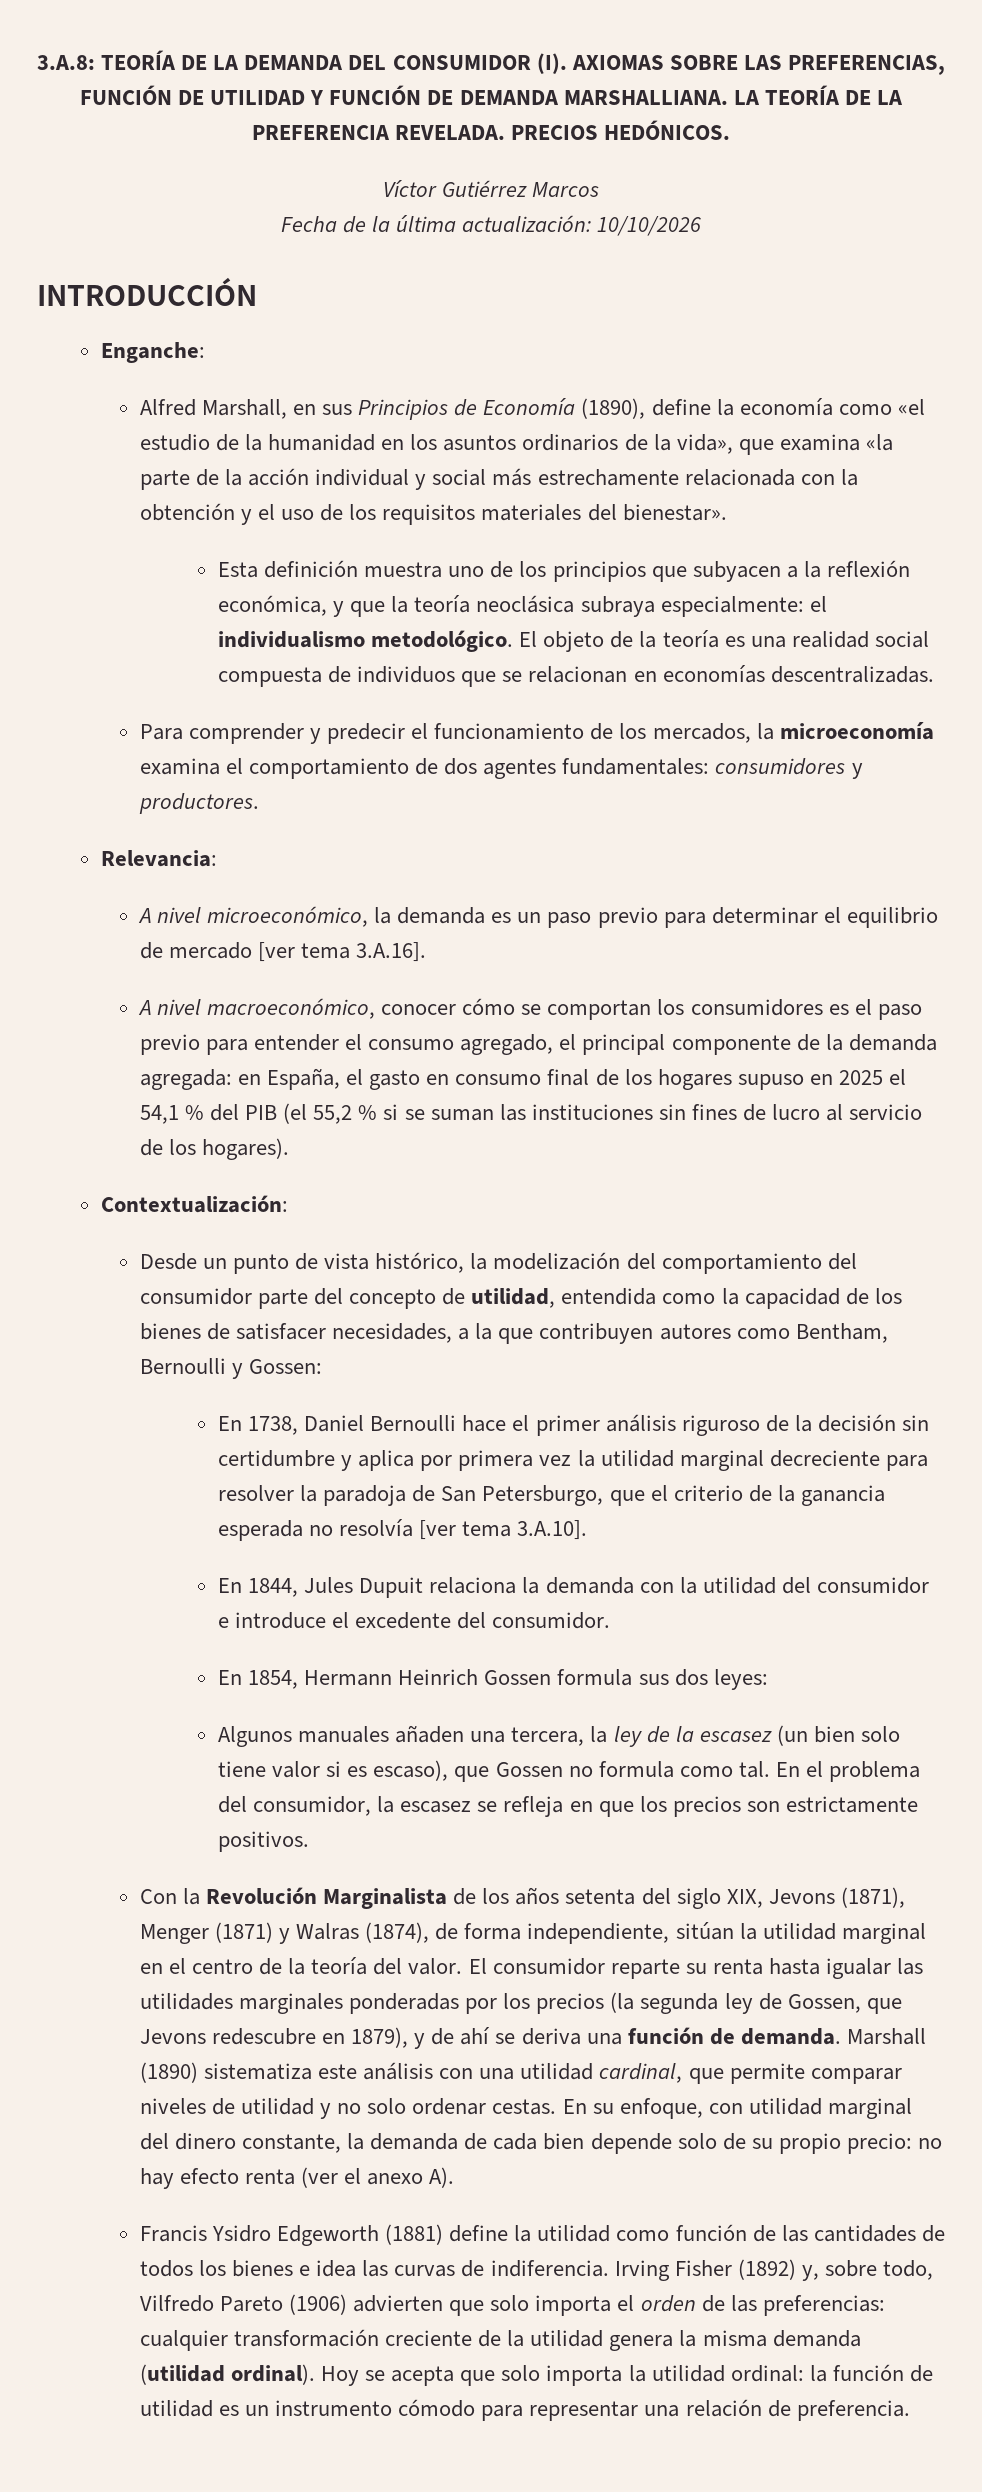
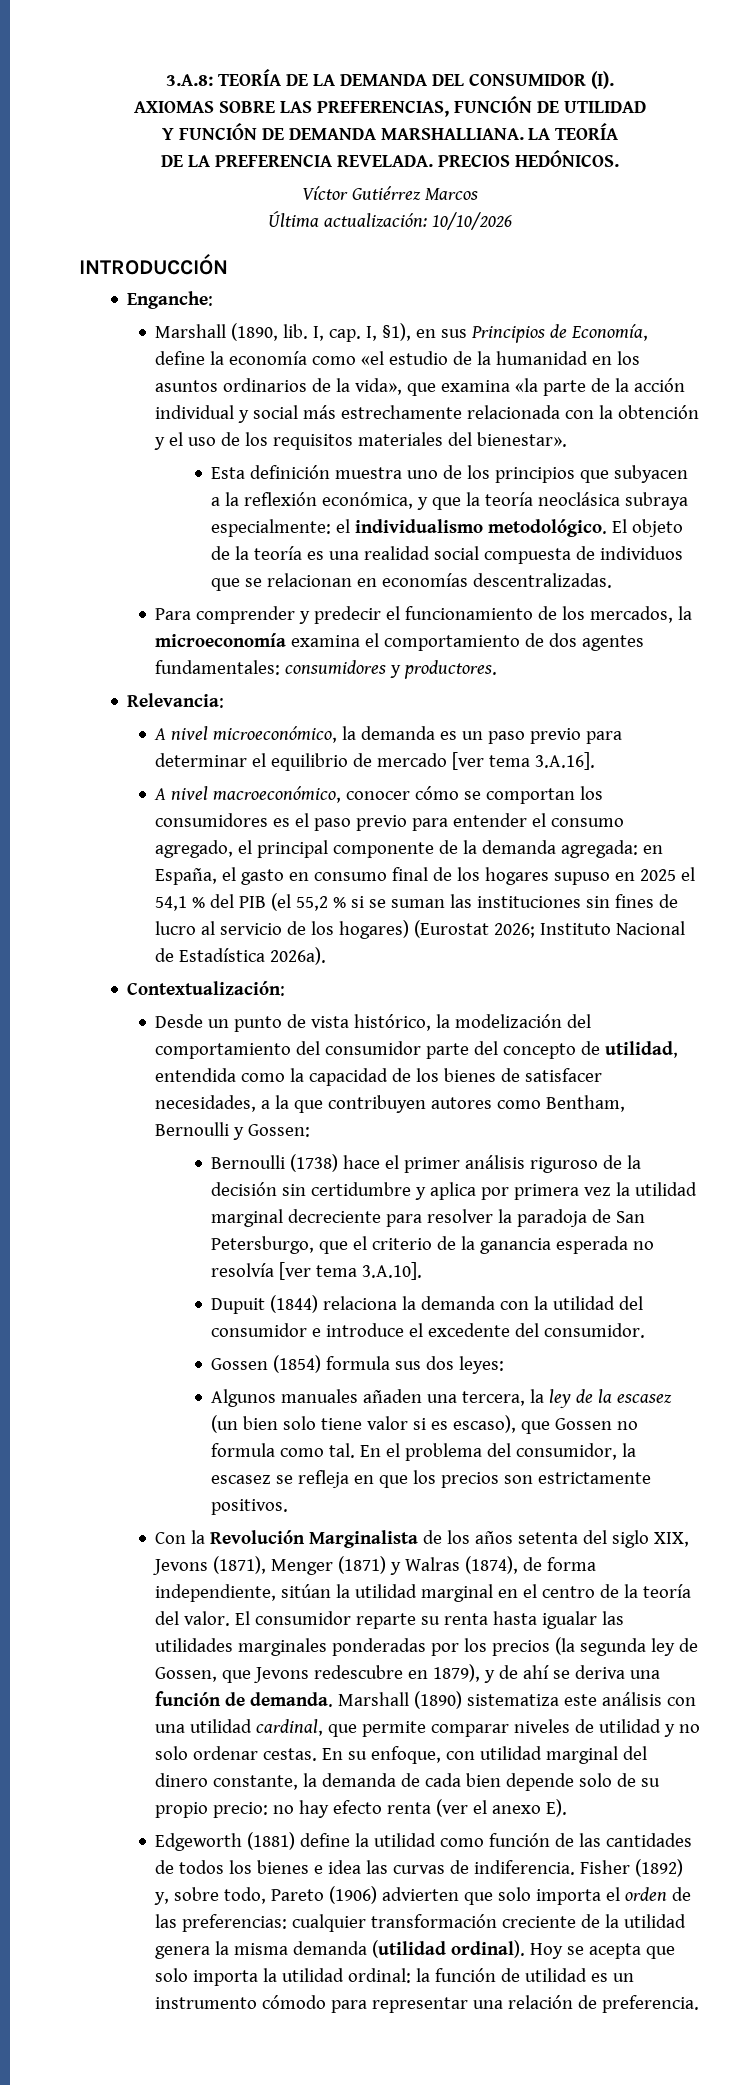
(567, 63) none -> (614, 80) //
(306, 97) none -> (646, 107) //
(840, 95) none -> (619, 131) //
[280,215,457,233] Fecha de la última -> [268,211,320,227] Última
[139,399,287,419] Alfred Marshall, -> [155,323,412,342] Marshall (1890, lib. I, cap. I, §1),
[483,398,646,419] Economía (1890), -> [571,324,649,341] Economía,
[202,1138,290,1160] hogares). -> [339,920,686,939] [155,947,327,965] hogares) (Eurostat 2026; Instituto Nacional de Estadística 2026a).
[218,1415,457,1435] En 1738, Daniel Bernoulli -> [211,1154,339,1172] Bernoulli (1738)
[218,1577,424,1598] En 1844, Jules Dupuit -> [211,1295,319,1314] Dupuit (1844)
[218,1669,552,1689] En 1854, Hermann Heinrich Gossen -> [211,1355,322,1373] Gossen (1854)
[429,2167,455,2188] [139,2225,271,2242] A). // Francis Ysidro -> [546,1799,568,1817] E). //
[614,2260,670,2281] Irving -> (576, 1867) none
[139,2295,214,2312] Vilfredo -> (267, 1895) none

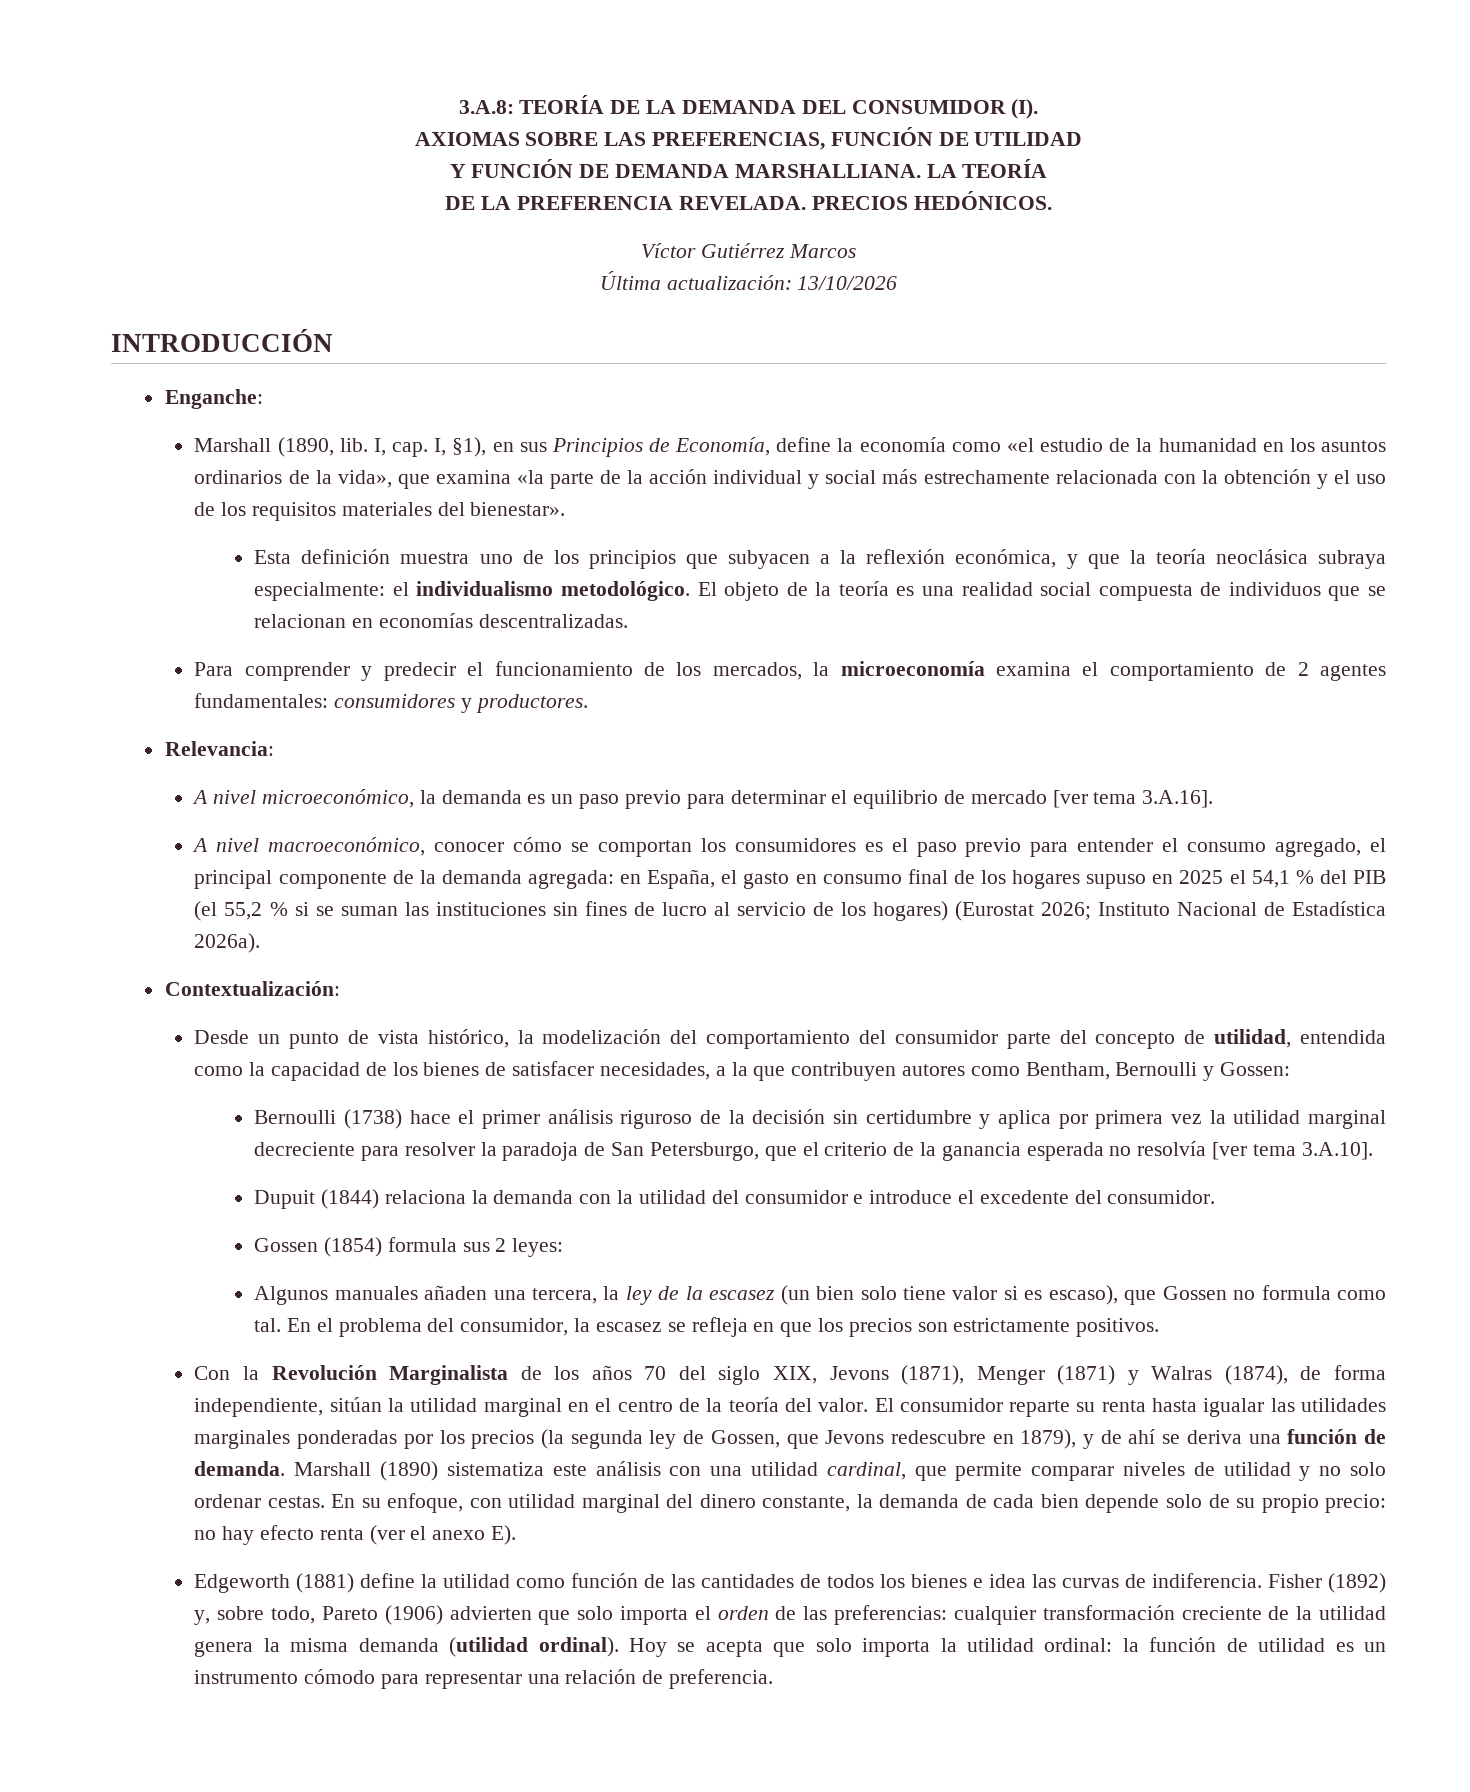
[431,212,512,230] 10/10/2026 -> [797,276,898,290] 13/10/2026
[549,633,578,647] dos -> [1297,662,1309,676] 2
[426,1356,455,1370] dos -> [495,1238,507,1252] 2
[518,1532,579,1544] setenta -> [644,1366,667,1380] 70

